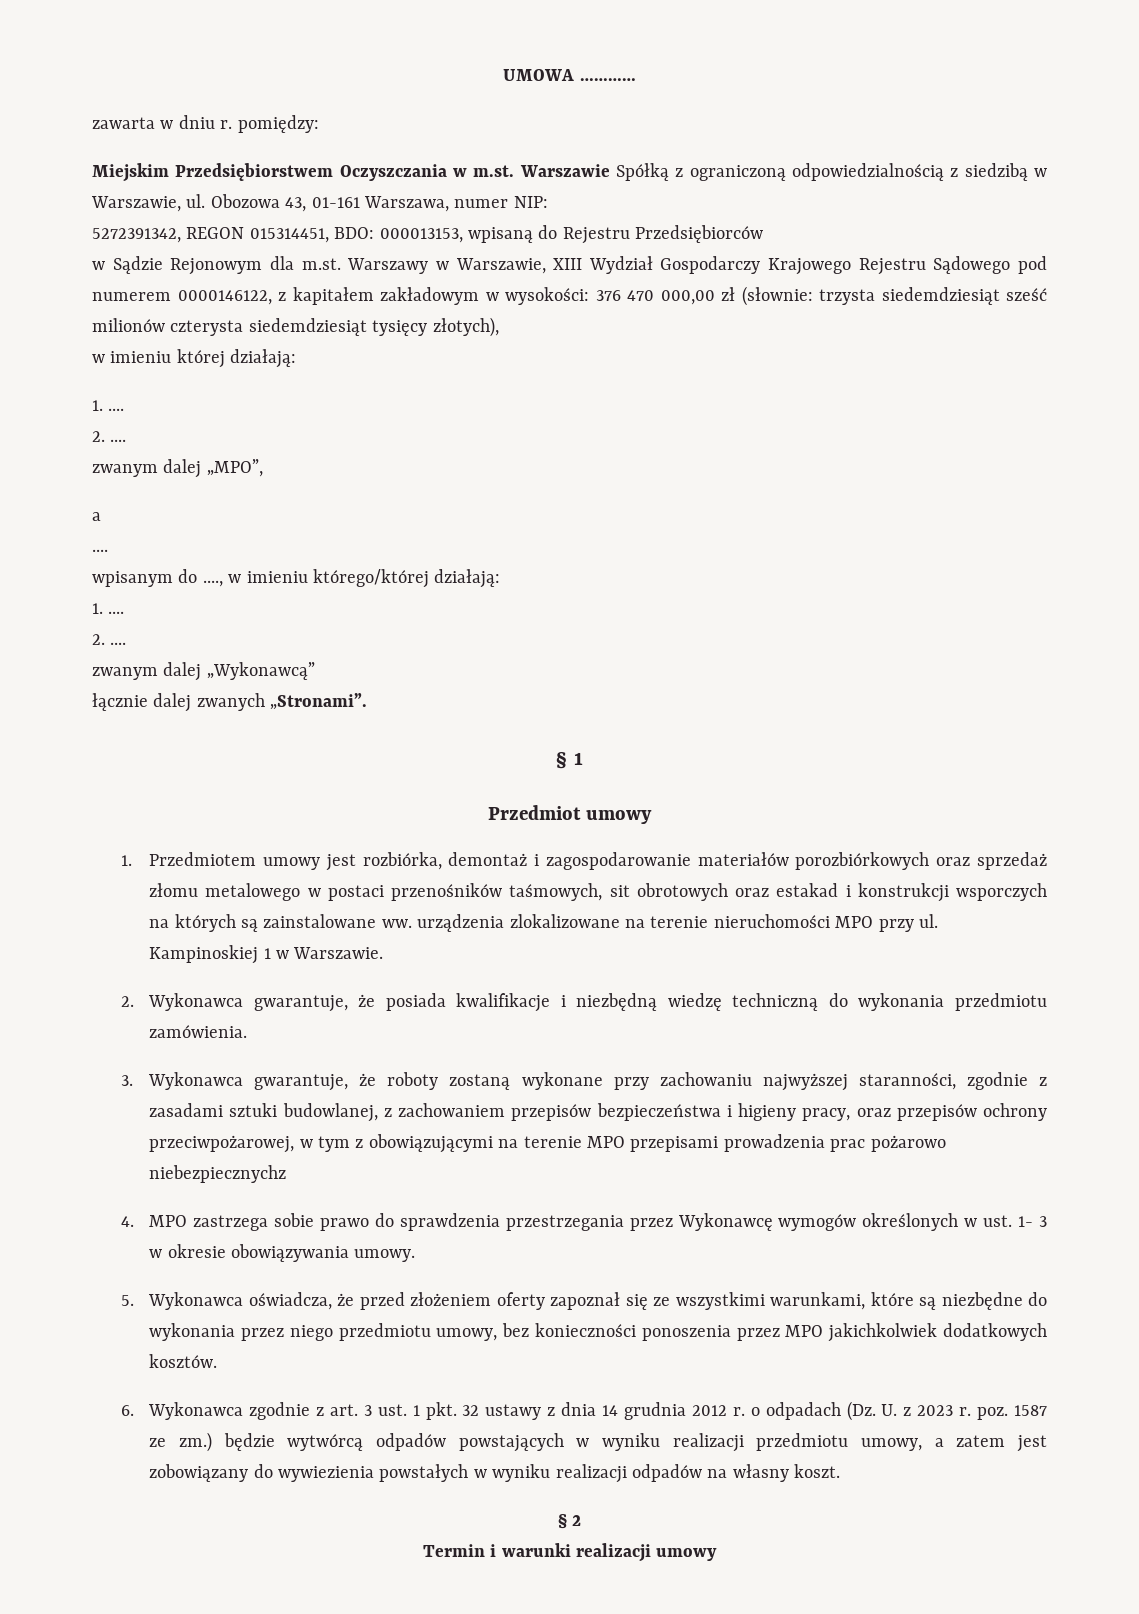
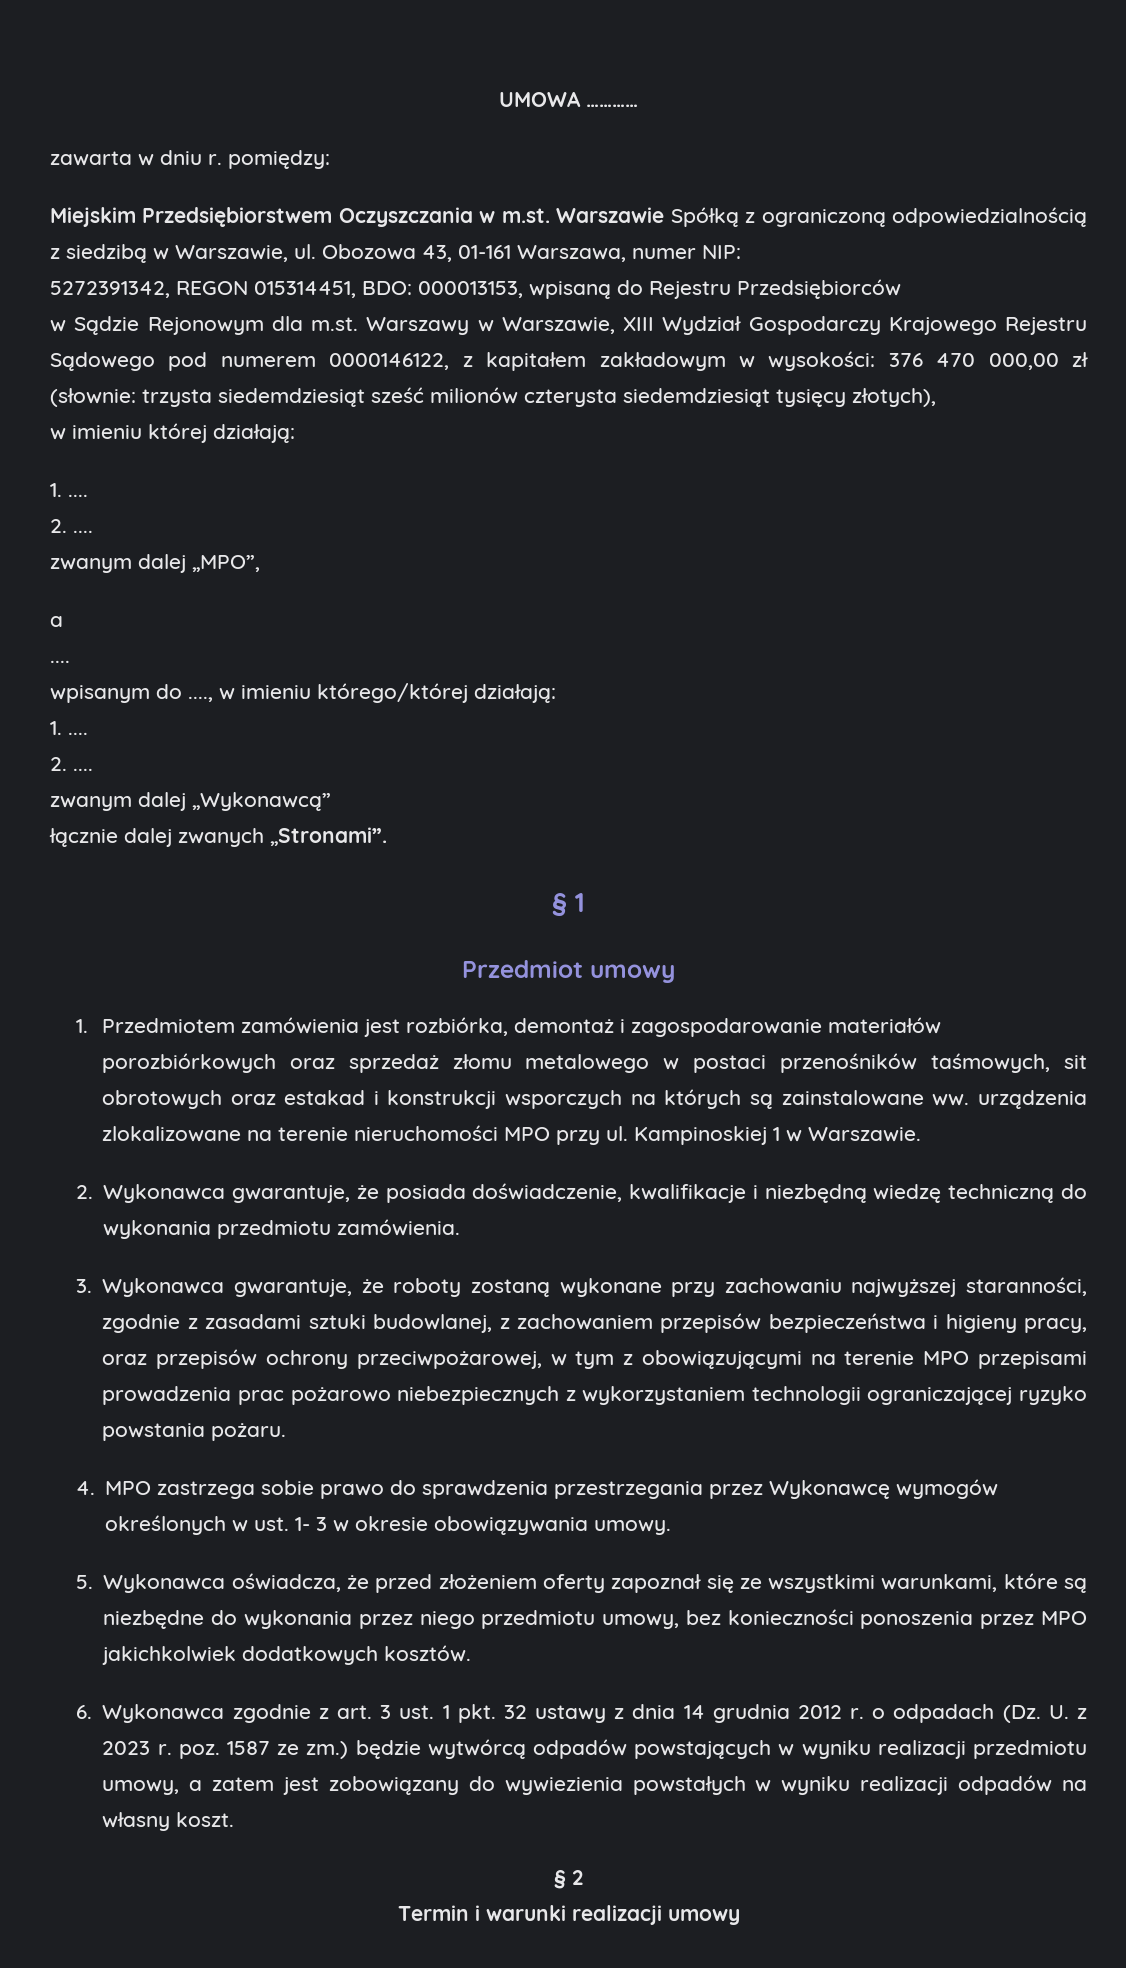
[262,857,320,870] umowy -> [240,1017,359,1034] zamówienia
(446, 1002) none -> [472,1183,623,1202] doświadczenie,
[149,1165,287,1183] niebezpiecznychz -> [397,1386,1088,1405] [102,1423,287,1441] niebezpiecznych z wykorzystaniem technologii ograniczającej ryzyko powstania pożaru.

